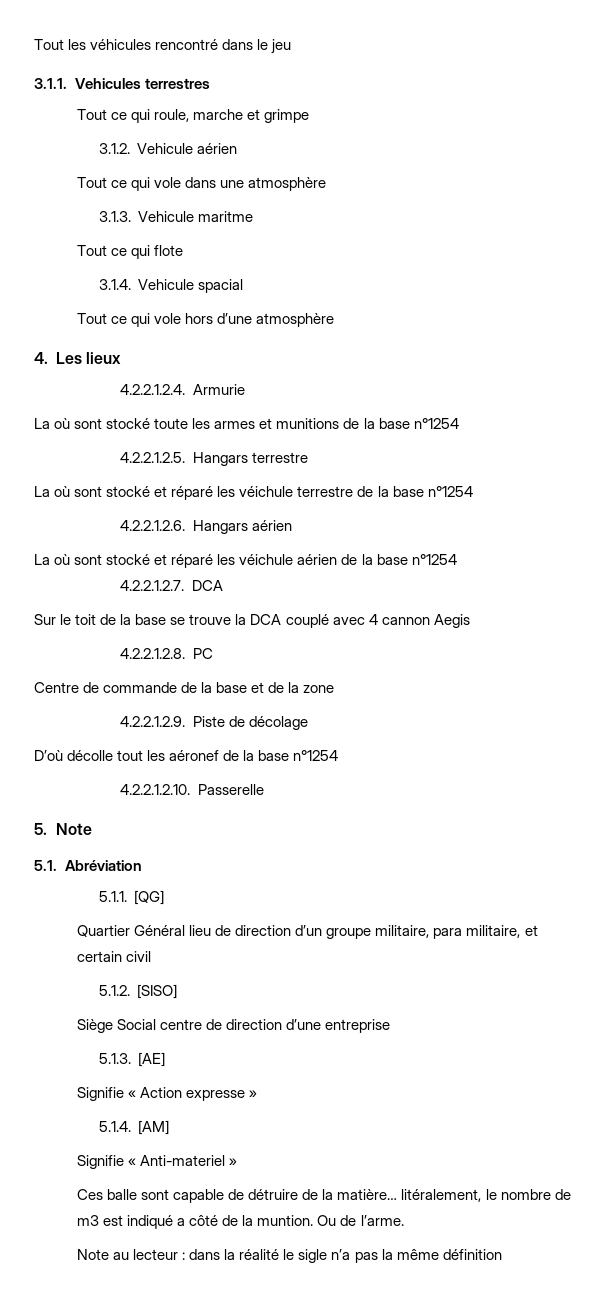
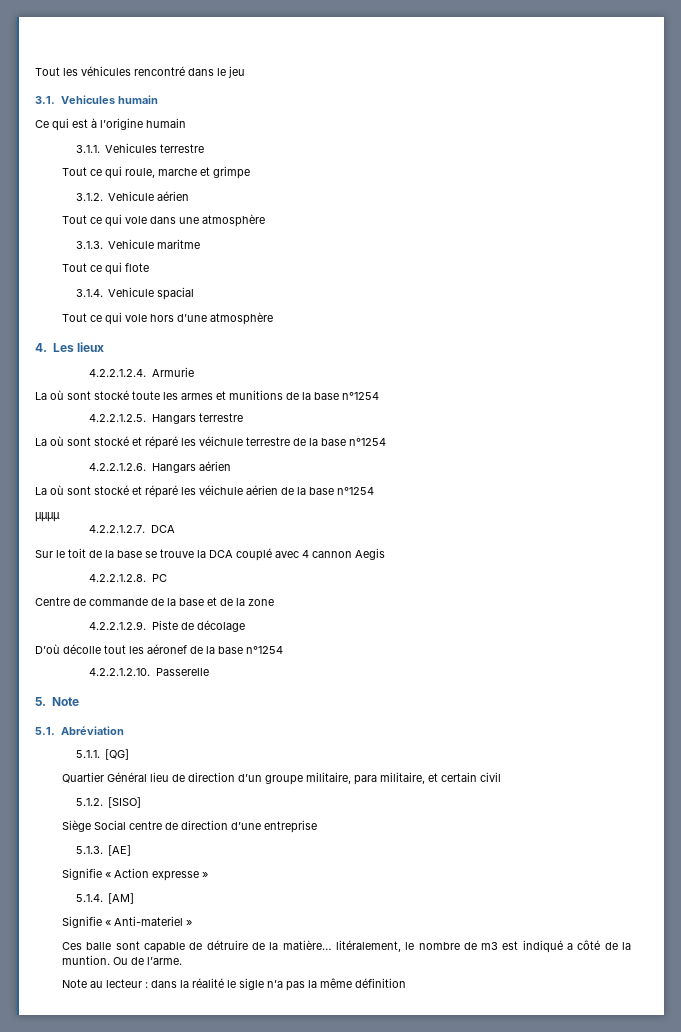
[34,78,210,89] 3.1.1. Vehicules terrestres -> [35,95,158,104] [35,118,186,131] [75,143,205,153] 3.1. Vehicules humain // Ce qui est à l’origine humain // 3.1.1. Vehicules terrestre
(457, 559) none -> [35,512,60,522] // µµµµ

